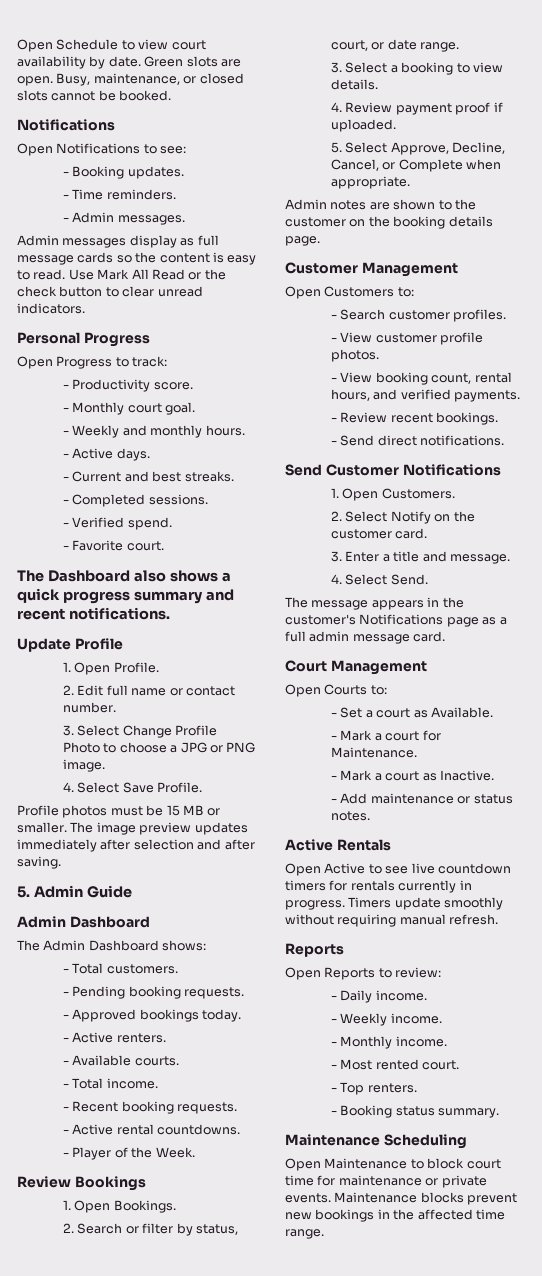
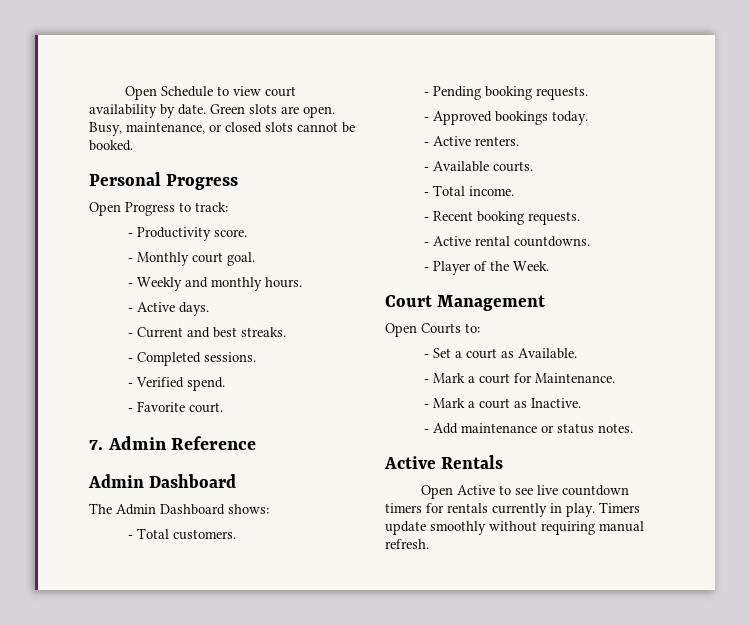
[17,119,115,131] [17,143,187,156] [63,166,184,179] [63,189,176,200] [63,212,185,225] [17,235,219,248] [17,252,257,265] [17,269,226,280] [17,286,203,297] [17,303,85,314] // Notifications // Open Notifications to see: // - Booking updates. // - Time reminders. // - Admin messages. // Admin messages display as full message cards so the content is easy to read. Use Mark All Read or the check button to clear unread indicators. -> (133, 145) none
[17,570,231,582] [17,588,234,604] [17,607,170,620] [17,638,123,652] [63,662,159,675] [63,685,235,696] [63,702,117,713] [63,725,218,738] [63,742,256,753] [63,759,106,772] [63,782,203,793] [17,805,221,818] [17,822,248,835] [17,839,255,852] [17,856,61,869] [17,885,132,898] The Dashboard also shows a quick progress summary and recent notifications. // Update Profile // 1. Open Profile. // 2. Edit full name or contact number. // 3. Select Change Profile Photo to choose a JPG or PNG image. // 4. Select Save Profile. // Profile photos must be 15 MB or smaller. The image preview updates immediately after selection and after saving. // 5. Admin Guide -> [89,436,257,450] 7. Admin Reference
[17,1176,146,1191] [63,1200,176,1213] [63,1223,238,1236] [331,39,460,52] [331,62,503,75] [331,79,379,90] [331,102,503,115] [331,119,397,132] [331,142,506,155] [331,159,502,172] [331,176,411,189] [285,199,476,210] [285,216,493,229] [285,236,320,246] [285,262,458,277] [285,286,414,299] [331,309,507,322] [331,332,484,345] [331,349,380,362] [331,372,512,385] [331,389,521,402] [331,412,499,425] [331,435,505,446] [285,464,501,476] [331,488,455,501] [331,511,475,524] [331,528,428,539] [331,551,510,564] [331,574,428,585] [285,597,464,610] [285,614,507,627] [285,631,446,644] // Review Bookings // 1. Open Bookings. // 2. Search or filter by status, court, or date range. // 3. Select a booking to view details. // 4. Review payment proof if uploaded. // 5. Select Approve, Decline, Cancel, or Complete when appropriate. // Admin notes are shown to the customer on the booking details page. // Customer Management // Open Customers to: // - Search customer profiles. // - View customer profile photos. // - View booking count, rental hours, and verified payments. // - Review recent bookings. // - Send direct notifications. // Send Customer Notifications // 1. Open Customers. // 2. Select Notify on the customer card. // 3. Enter a title and message. // 4. Select Send. // The message appears in the customer's Notifications page as a full admin message card. -> (550, 266) none
[285,900,345,910] progress. -> [566,503,595,517] play.
[285,943,344,957] [285,967,442,980] [331,990,427,1003] [331,1013,442,1026] [331,1036,447,1049] [331,1059,460,1070] [331,1082,417,1095] [331,1105,500,1118] [285,1134,467,1149] [285,1158,501,1171] [285,1175,487,1188] [285,1192,518,1205] [285,1209,505,1222] [285,1229,324,1239] // Reports // Open Reports to review: // - Daily income. // - Weekly income. // - Monthly income. // - Most rented court. // - Top renters. // - Booking status summary. // Maintenance Scheduling // Open Maintenance to block court time for maintenance or private events. Maintenance blocks prevent new bookings in the affected time range. -> (429, 544) none

